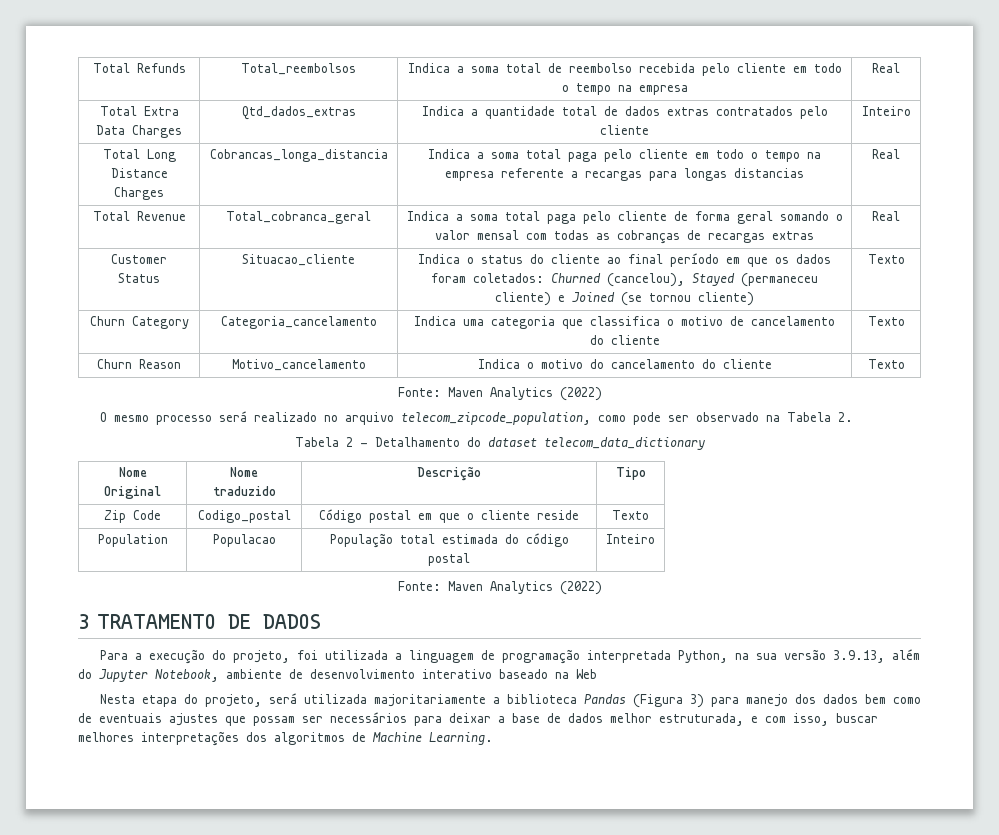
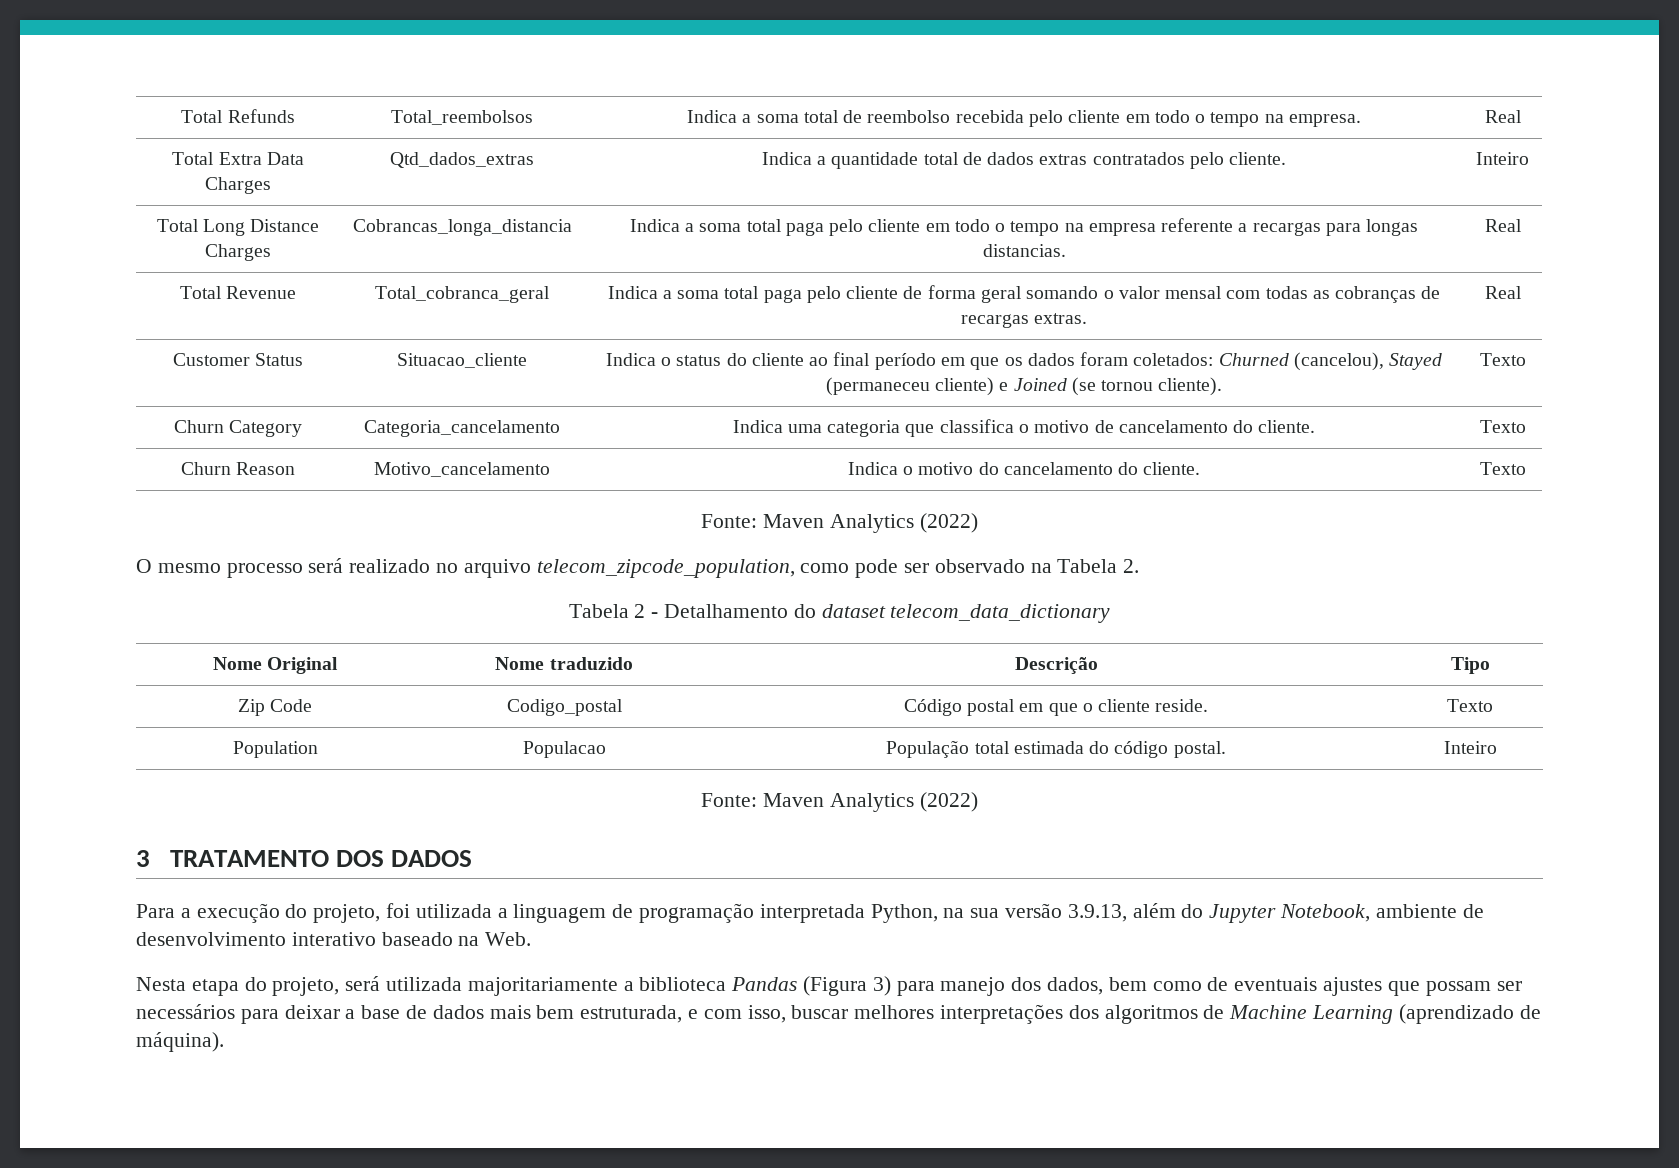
[638,85,688,95] empresa -> [1288,114,1361,127] empresa.
[600,125,649,135] cliente -> [1229,152,1287,165] cliente.
[734,168,804,178] distancias -> [982,244,1066,257] distancias.
[772,231,814,240] extras -> [1034,313,1088,324] extras.
[698,292,754,306] cliente) -> [1158,377,1223,396] cliente).
[610,335,660,345] cliente -> [1258,420,1316,433] cliente.
[722,359,772,369] cliente -> [1143,462,1201,475] cliente.
[537,510,579,520] reside -> [1155,699,1209,712] reside.
[428,553,470,566] postal -> [1173,741,1226,758] postal.
[227,614,251,629] DE -> [335,850,384,867] DOS
[576,669,597,679] Web -> [485,932,532,946] Web.
[822,694,858,704] dados -> [1047,977,1104,995] dados,
[610,713,652,723] melhor -> [489,1005,575,1019] mais bem
[429,732,493,745] Learning. -> [1312,1004,1541,1024] [136,1032,224,1052] Learning (aprendizado de máquina).

